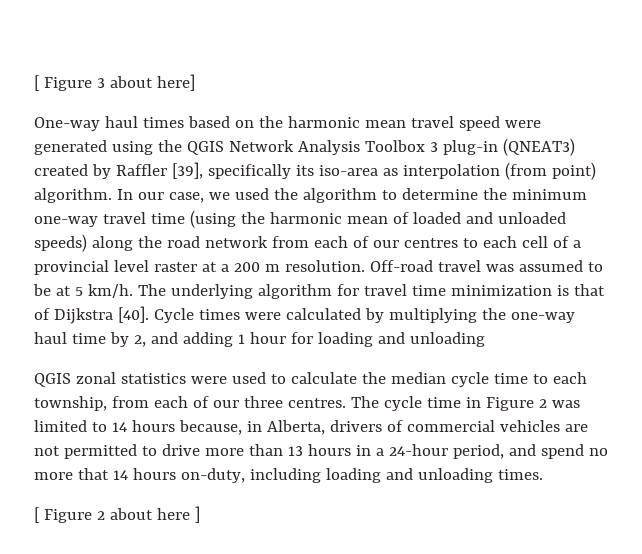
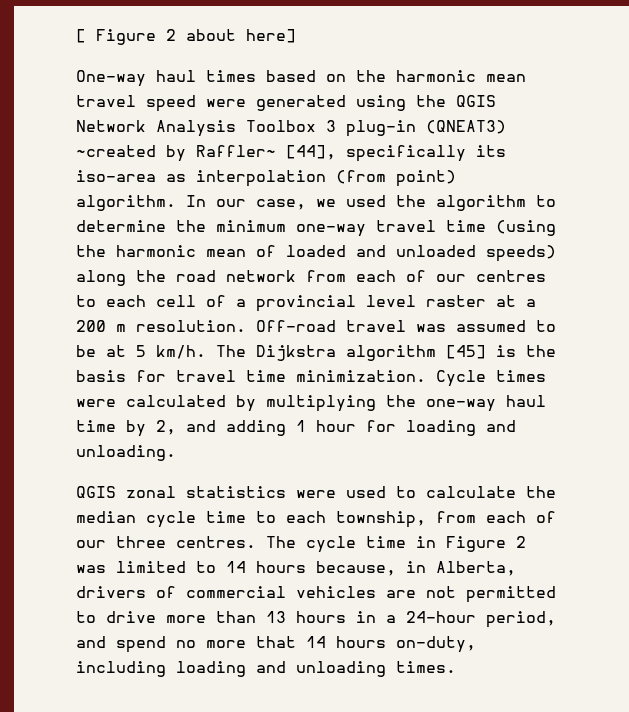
[34,75,105,91] [ Figure 3 -> [76,29,176,45] [ Figure 2
[34,162,203,179] created by Raffler [39], -> [76,145,336,162] ~created by Raffler~ [44],
[170,284,605,299] [34,306,149,324] underlying algorithm for travel time minimization is that of Dijkstra [40]. -> [256,345,556,361] [76,370,426,382] Dijkstra algorithm [45] is the basis for travel time minimization.
[409,332,485,347] unloading -> [76,445,176,461] unloading.
[34,506,200,523] // [ Figure 2 about here ] -> (456, 667) none

